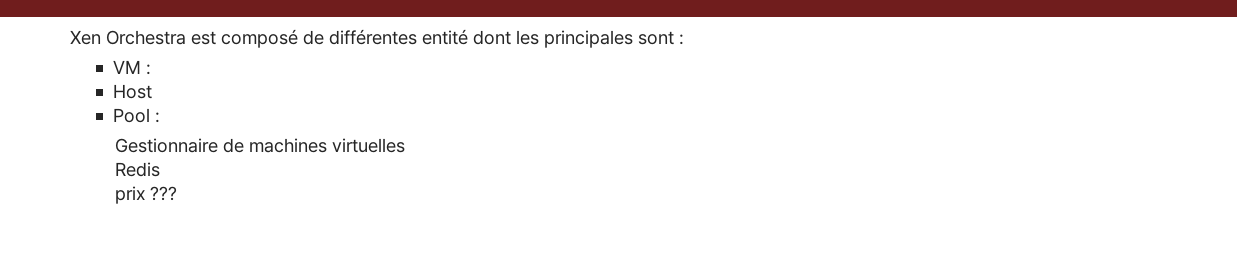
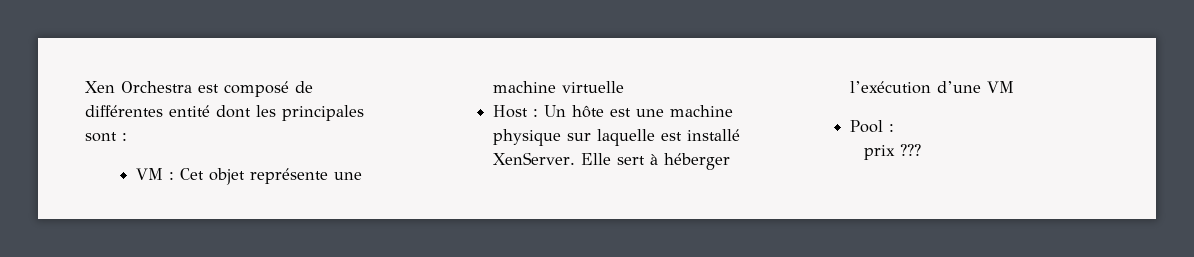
[113,84,153,99] [113,108,161,123] [115,138,406,153] [115,162,161,177] // Host // Pool : // Gestionnaire de machines virtuelles // Redis -> [179,168,362,185] [492,81,624,93] [492,105,733,118] [492,129,740,146] [492,152,730,170] [849,81,1014,94] [849,120,894,133] Cet objet représente une machine virtuelle // Host : Un hôte est une machine physique sur laquelle est installé XenServer. Elle sert à héberger l’exécution d’une VM // Pool :

